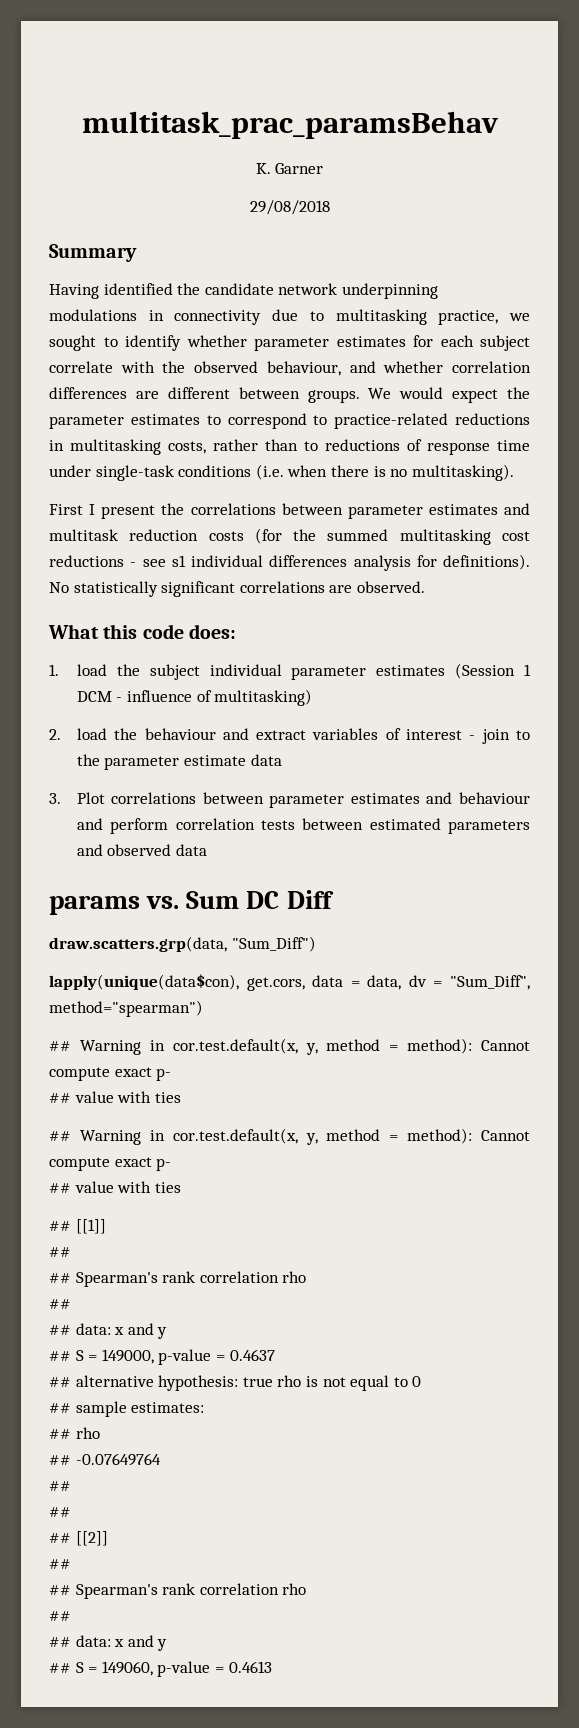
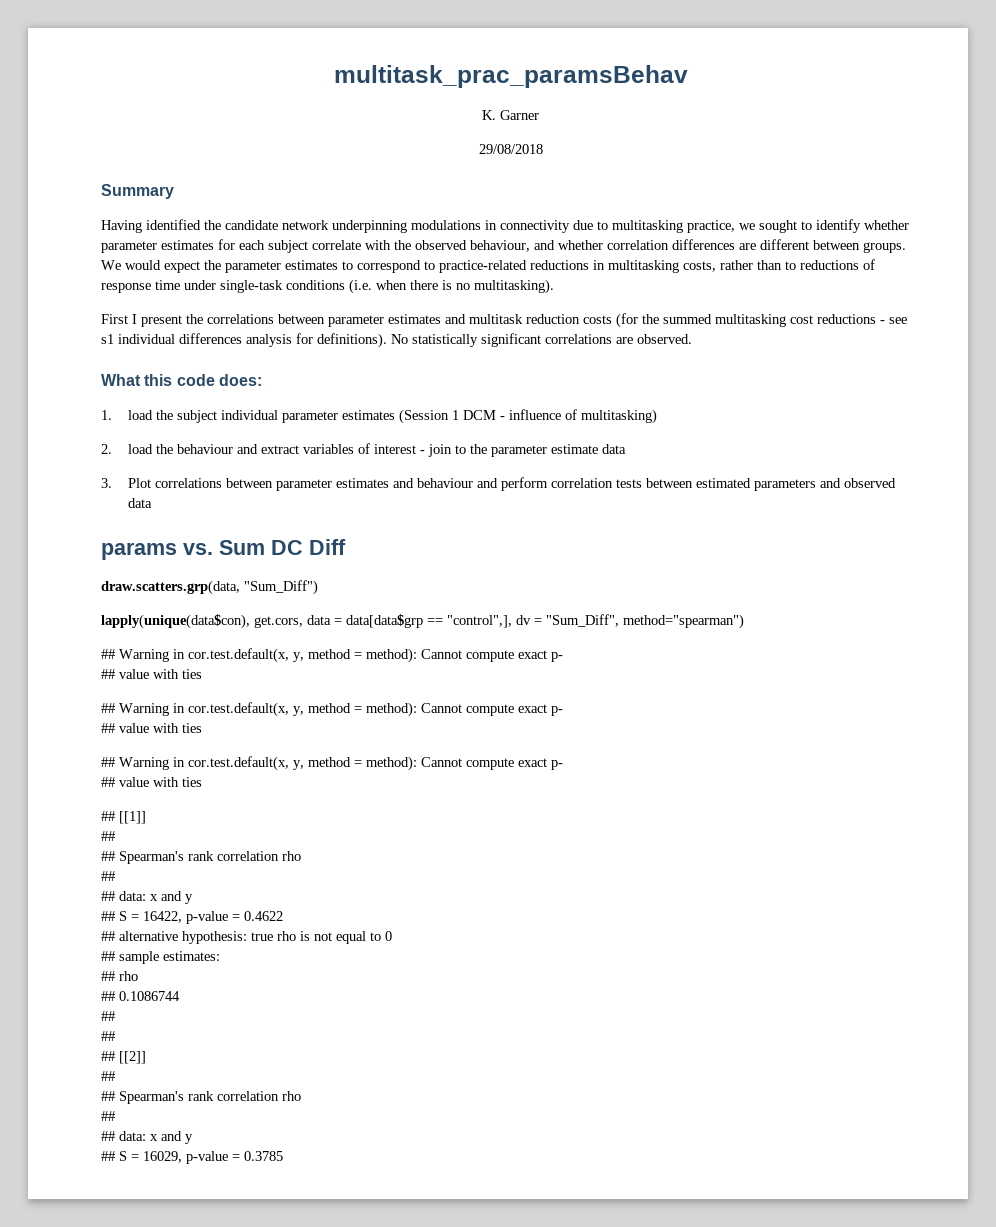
[367,975,402,990] data, -> [346,614,512,628] data[data$grp == "control",],
(181, 1187) none -> [101,756,563,771] [101,777,202,787] // ## Warning in cor.test.default(x, y, method = method): Cannot compute exact p- // ## value with ties
[101,1349,275,1365] 149000, p-value = 0.4637 -> [143,911,283,924] 16422, p-value = 0.4622
[75,1453,161,1466] -0.07649764 -> [119,991,180,1001] 0.1086744
[101,1661,272,1677] 149060, p-value = 0.4613 -> [143,1151,283,1164] 16029, p-value = 0.3785

